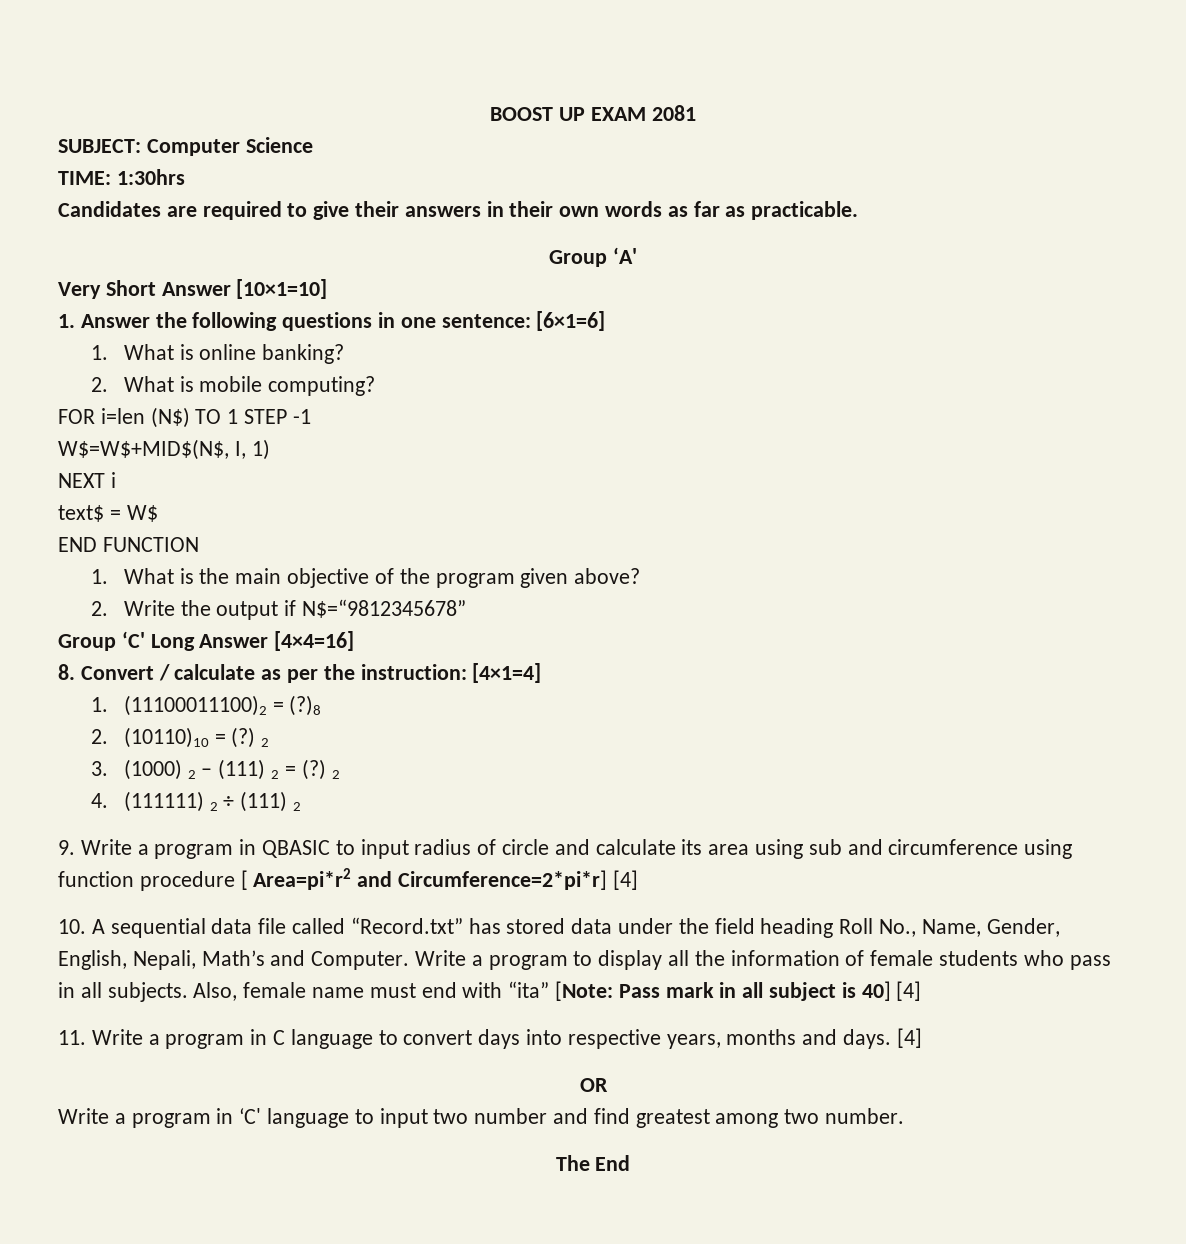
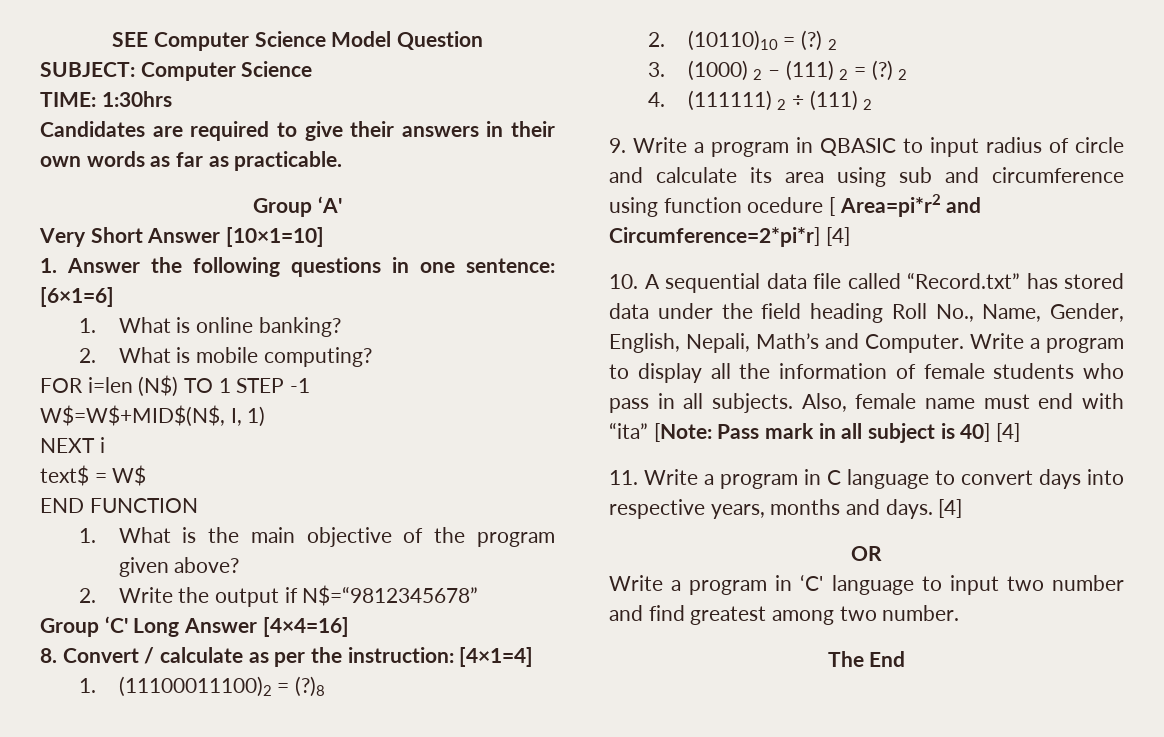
[490,105,696,121] BOOST UP EXAM 2081 -> [112,31,483,51] SEE Computer Science Model Question
[139,871,235,891] procedure -> [747,197,824,213] ocedure

